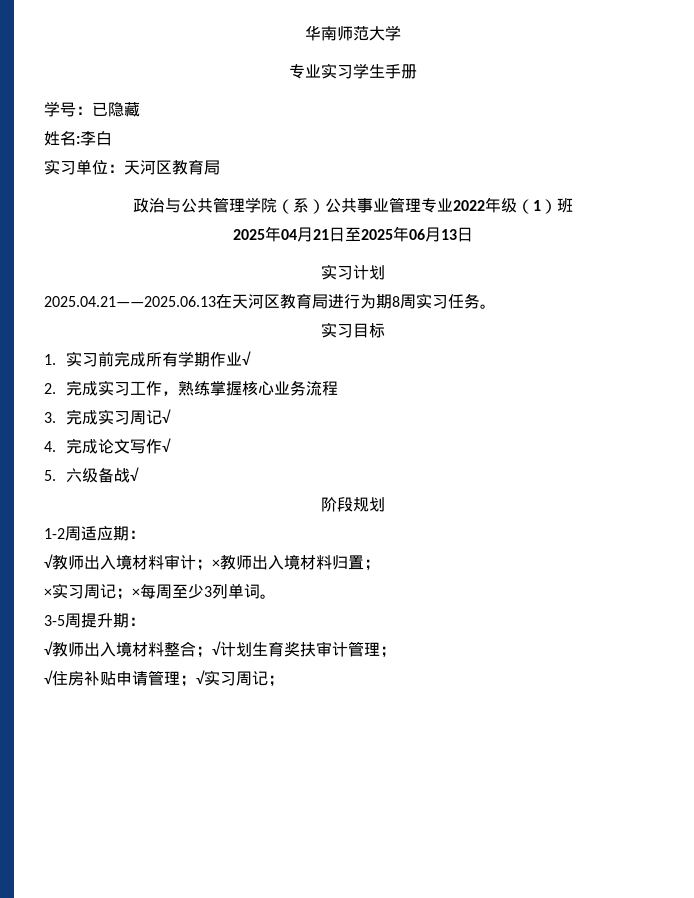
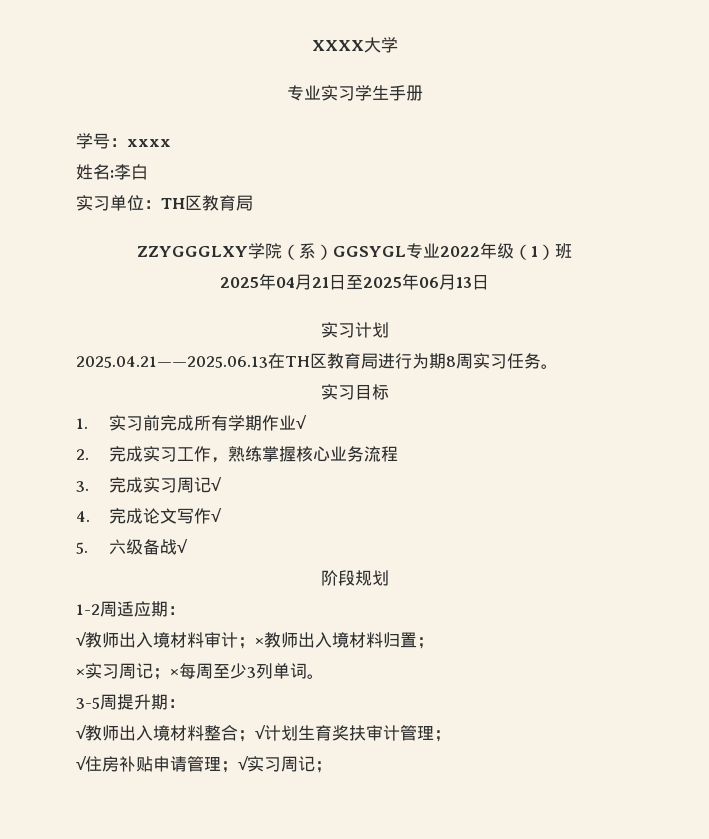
[304,26,369,41] 华南师范 -> [311,40,364,51] XXXX
[92,102,140,117] 已隐藏 -> [127,139,171,147] xxxx
[124,160,156,175] 天河 -> [161,198,185,209] TH
[132,197,421,214] 政治与公共管理学院（系）公共事业管理 -> [137,243,406,260] ZZYGGGLXY学院（系）GGSYGL
[232,294,264,309] 天河 -> [285,356,310,367] TH

